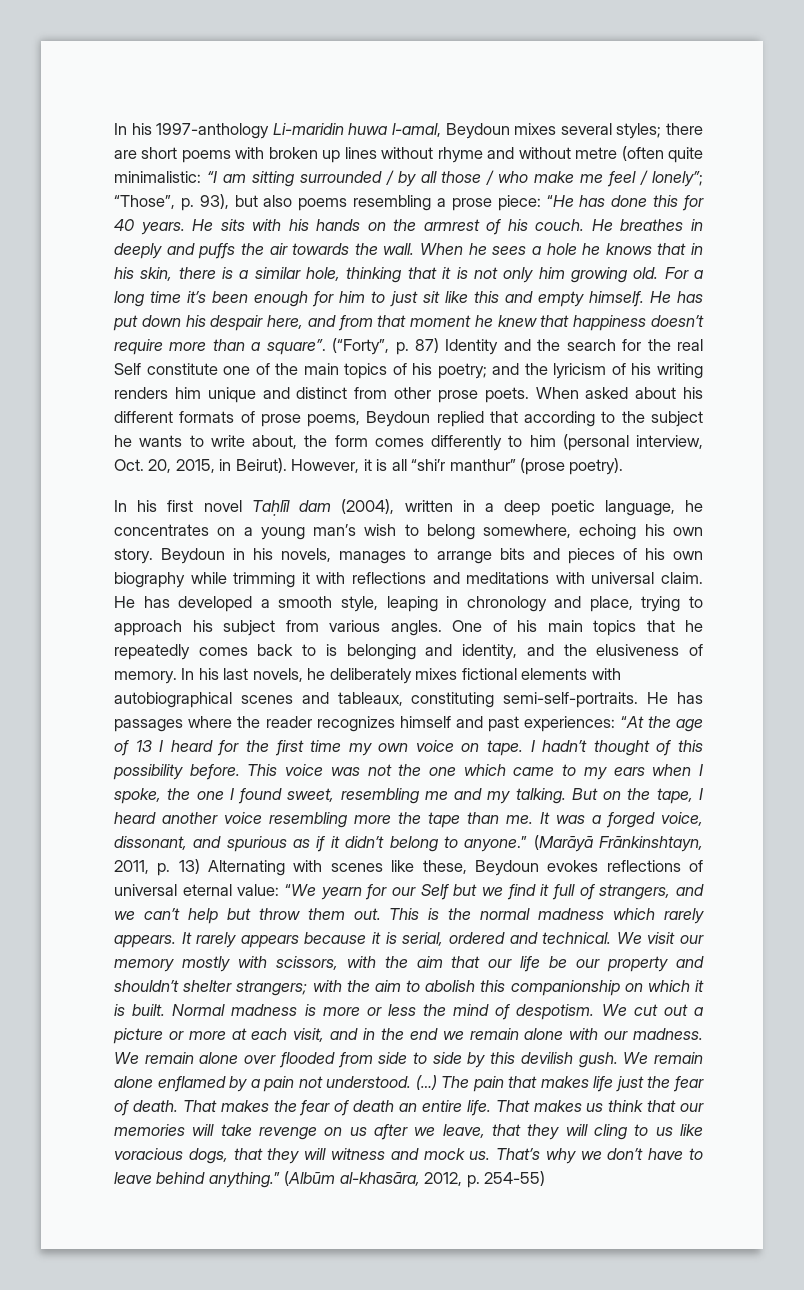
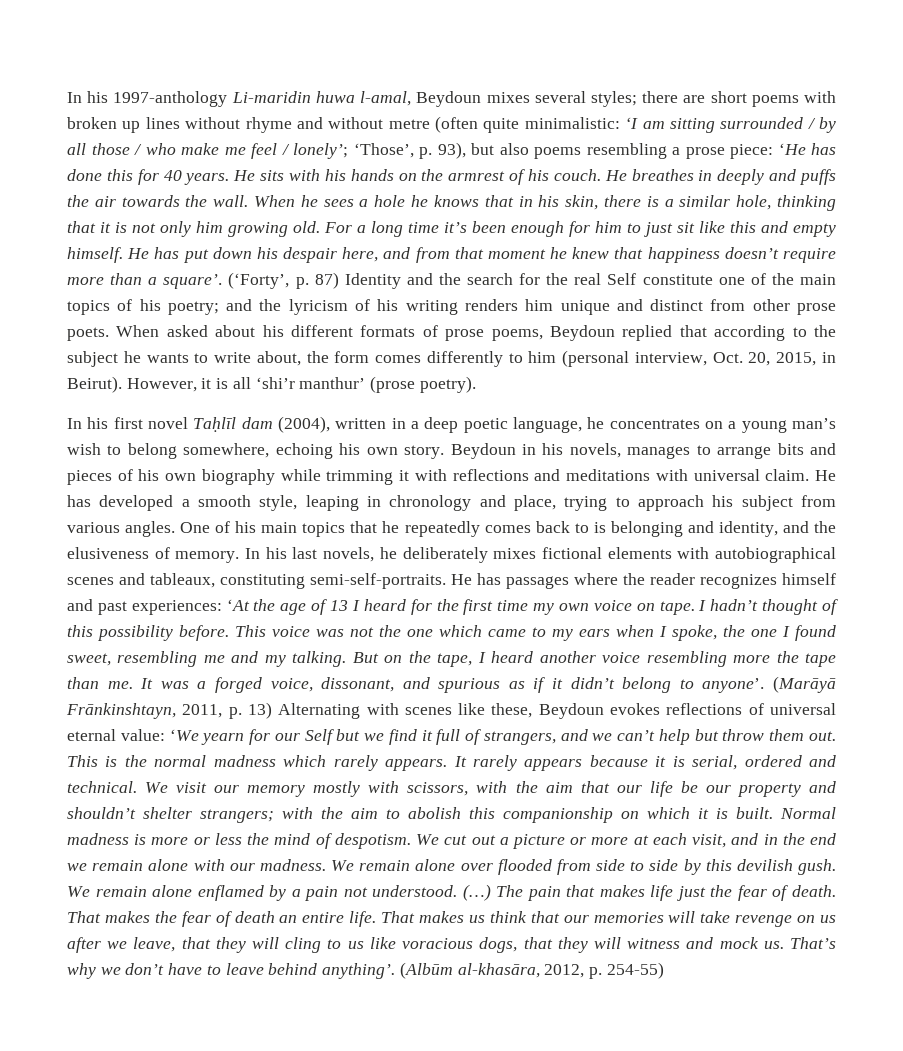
[206,171,217,183] “I -> [625,117,639,129] ‘I
[652,171,704,187] [114,195,175,209] lonely”; “Those”, -> [293,143,414,159] lonely’; ‘Those’,
[546,195,574,207] “He -> [778,143,806,155] ‘He
[266,338,390,355] square”. (“Forty”, -> [163,272,290,289] square’. (‘Forty’,
[411,459,516,471] “shi’r manthur” -> [255,377,366,389] ‘shi’r manthur’
[620,716,644,728] “At -> [226,599,250,611] ‘At
[464,836,528,852] anyone.” -> [702,678,765,693] anyone’.
[285,884,316,896] “We -> [169,729,199,741] ‘We
[208,1172,280,1188] anything.” -> [322,963,396,979] anything’.

